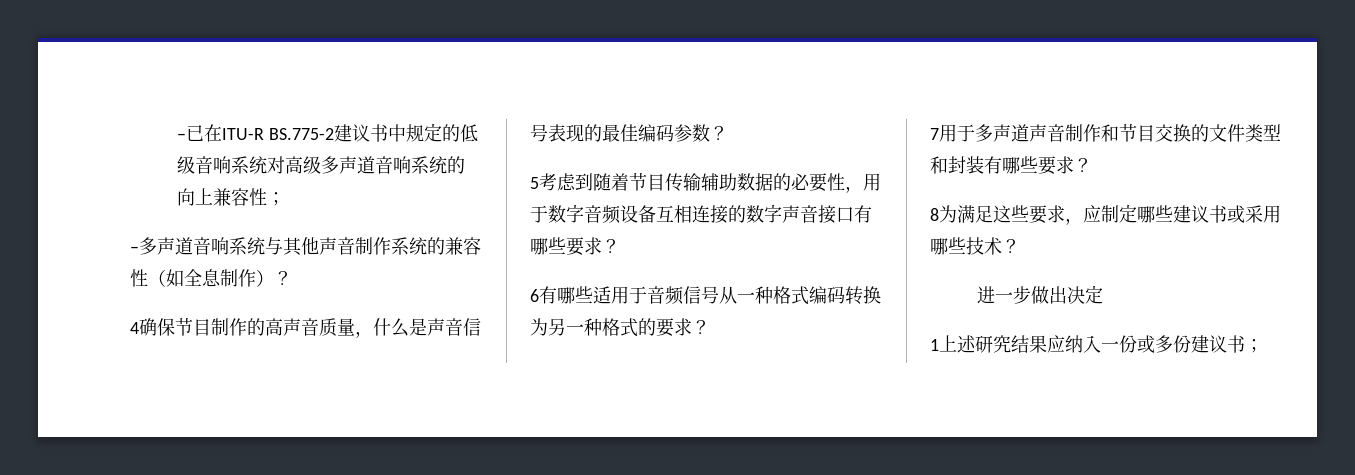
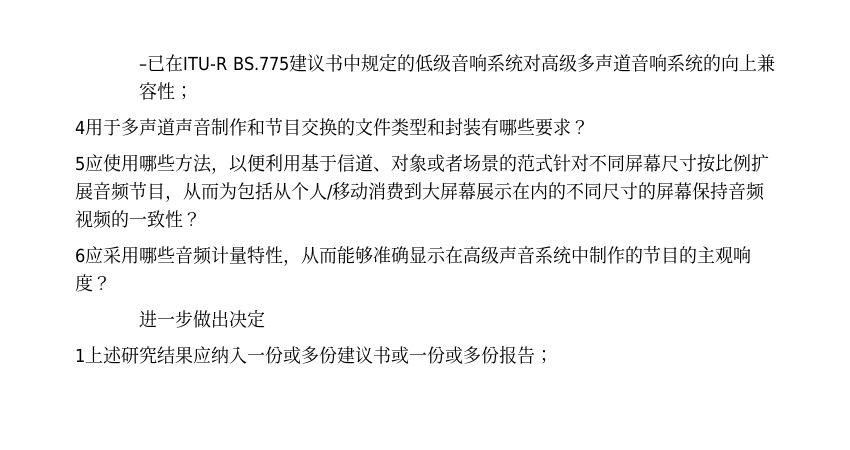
[269,128,335,140] BS.775-2 -> [232,56,289,71] BS.775
[130,237,481,256] [130,269,292,287] [130,318,481,338] [530,124,728,142] [530,173,881,193] [530,204,872,224] [530,237,620,256] [530,286,881,305] [530,318,710,337] [930,128,939,140] –多声道音响系统与其他声音制作系统的兼容性（如全息制作）？ // 4确保节目制作的高声音质量，什么是声音信号表现的最佳编码参数？ // 5考虑到随着节目传输辅助数据的必要性，用于数字音频设备互相连接的数字声音接口有哪些要求？ // 6有哪些适用于音频信号从一种格式编码转换为另一种格式的要求？ // 7 -> [75,120,85,134] 4
[930,204,1281,225] [930,237,1002,255] 8为满足这些要求，应制定哪些建议书或采用哪些技术 -> [75,154,769,174] [75,182,765,202] [75,210,201,229] [75,246,751,266] [75,274,93,292] 5应使用哪些方法，以便利用基于信道、对象或者场景的范式针对不同屏幕尺寸按比例扩展音频节目，从而为包括从个人/移动消费到大屏幕展示在内的不同尺寸的屏幕保持音频视频的一致性？ // 6应采用哪些音频计量特性，从而能够准确显示在高级声音系统中制作的节目的主观响度
(1245, 344) none -> [391,345,535,364] 或一份或多份报告

